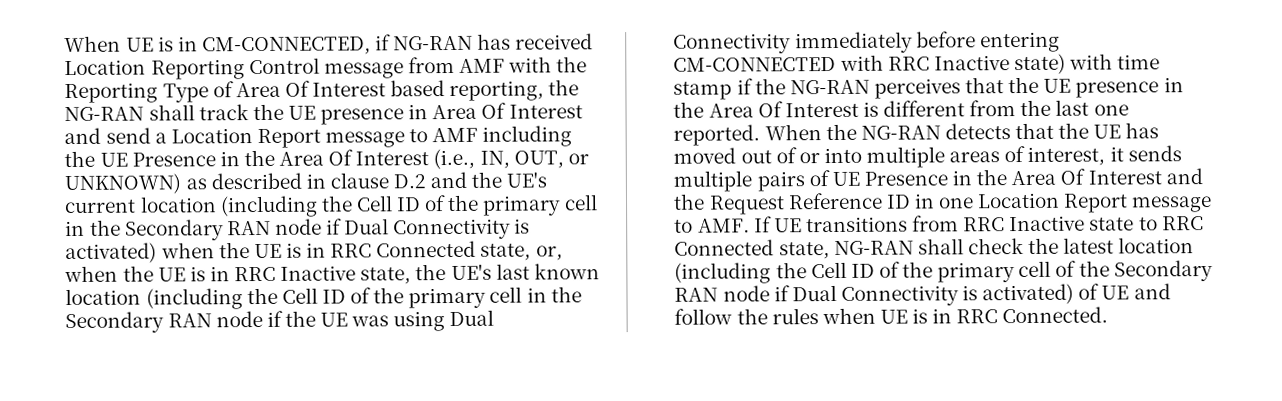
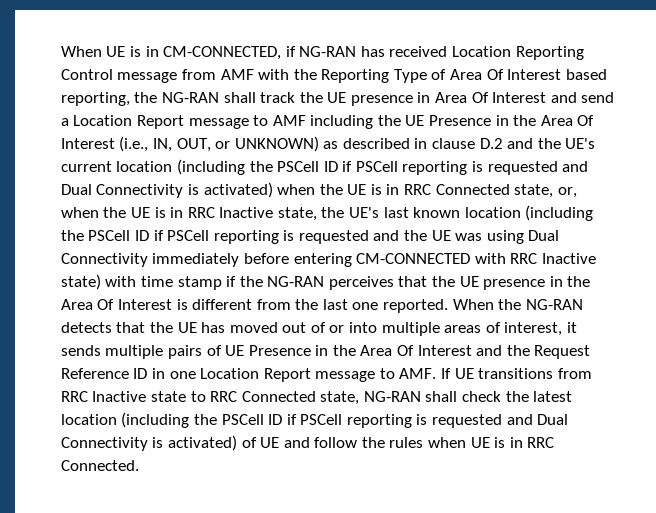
[355,194,598,216] [65,218,343,241] Cell ID of the primary cell in the Secondary RAN node if -> [277,161,589,175] PSCell ID if PSCell reporting is requested and
[281,286,582,309] [65,310,283,334] Cell ID of the primary cell in the Secondary RAN node if -> [88,230,400,244] PSCell ID if PSCell reporting is requested and
[810,260,1213,283] [674,285,790,302] Cell ID of the primary cell of the Secondary RAN node if -> [221,414,533,428] PSCell ID if PSCell reporting is requested and

